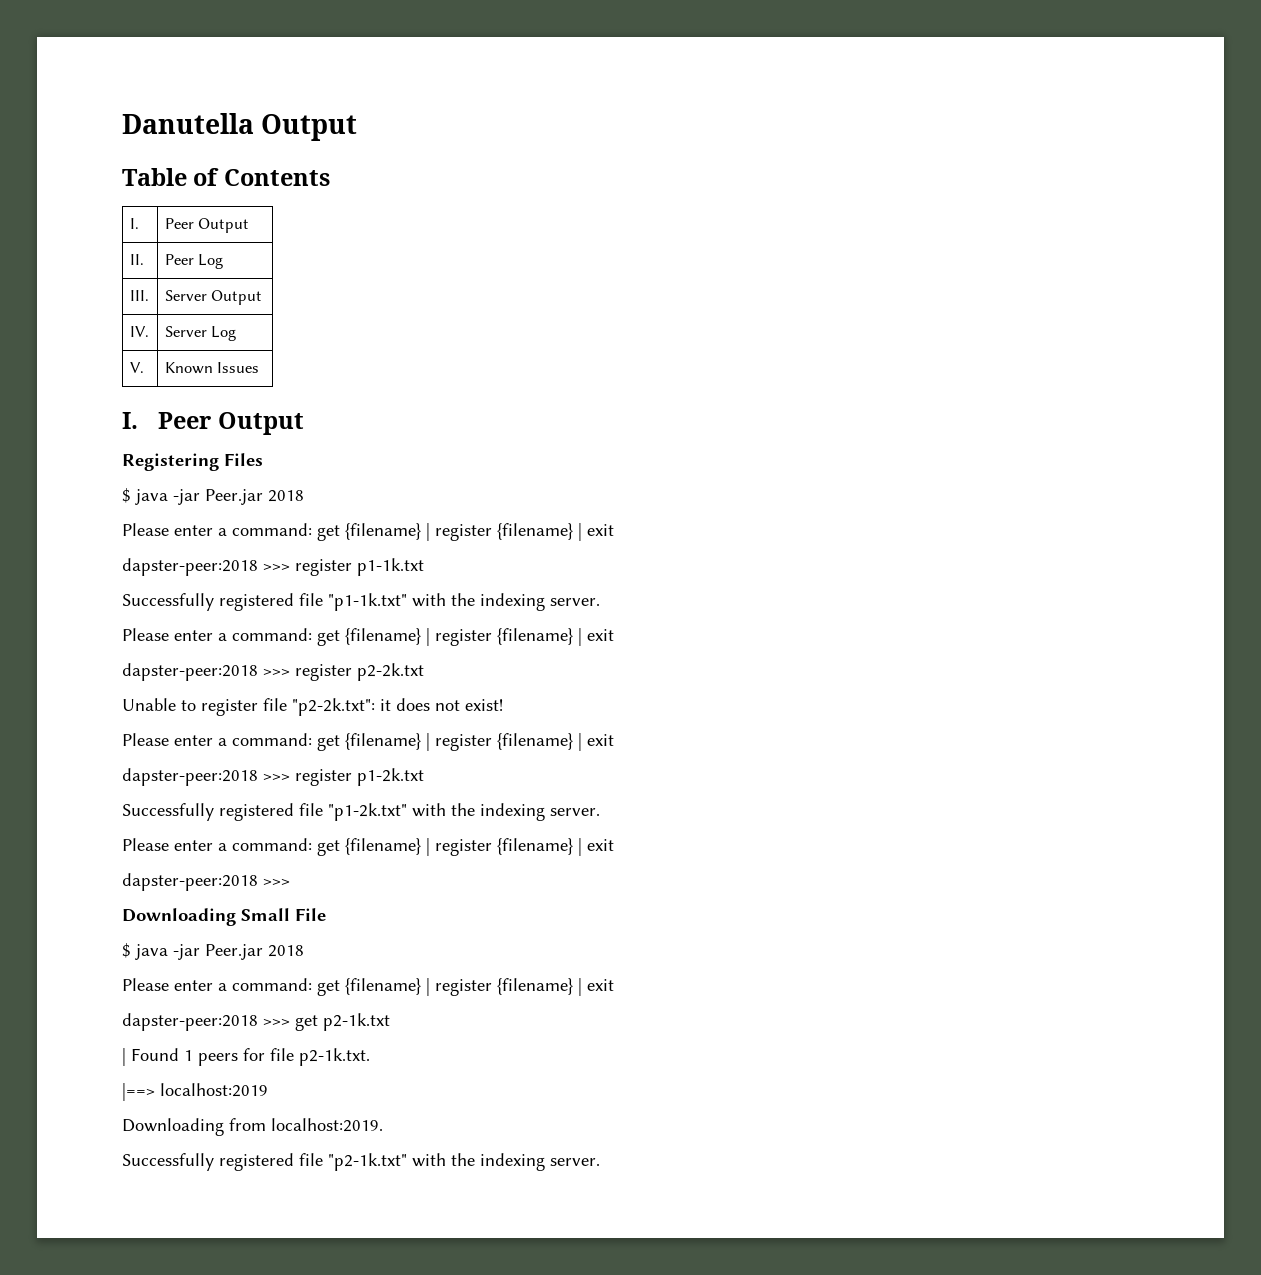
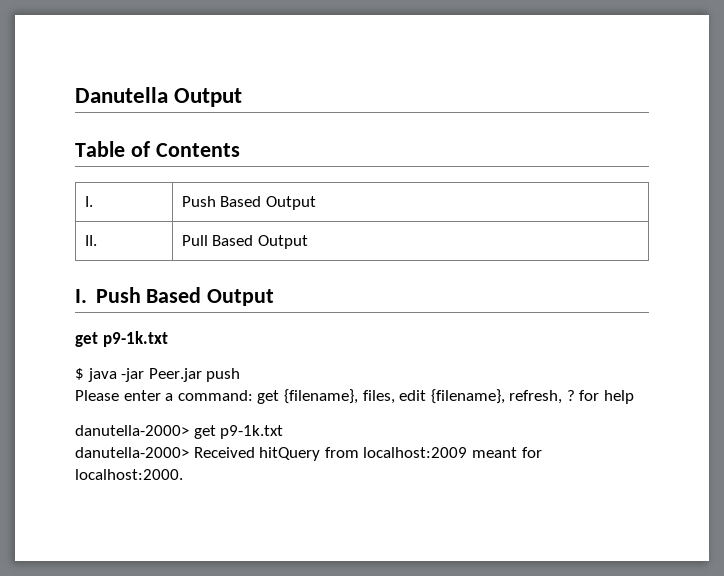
[164,218,194,229] Peer -> [181,196,262,207] Push Based
[164,254,224,269] [129,290,149,301] [164,290,263,305] [129,326,149,337] [164,326,237,341] [129,362,144,373] [164,362,260,374] [122,412,304,435] [122,453,263,471] [122,488,304,505] [122,523,614,541] [122,558,424,576] [122,593,600,611] [122,628,614,646] [122,663,424,681] [122,698,503,716] [122,733,614,751] [122,768,424,786] [122,803,600,821] [122,838,614,856] [122,873,290,891] [122,908,326,926] [122,943,304,960] [122,978,614,996] [122,1013,390,1031] [122,1048,370,1066] [122,1083,268,1101] [122,1118,383,1136] [122,1153,600,1171] Peer Log // III. | Server Output // IV. | Server Log // V. | Known Issues // I. Peer Output // Registering Files // $ java -jar Peer.jar 2018 // Please enter a command: get {filename} | register {filename} | exit // dapster-peer:2018 >>> register p1-1k.txt // Successfully registered file "p1-1k.txt" with the indexing server. // Please enter a command: get {filename} | register {filename} | exit // dapster-peer:2018 >>> register p2-2k.txt // Unable to register file "p2-2k.txt": it does not exist! // Please enter a command: get {filename} | register {filename} | exit // dapster-peer:2018 >>> register p1-2k.txt // Successfully registered file "p1-2k.txt" with the indexing server. // Please enter a command: get {filename} | register {filename} | exit // dapster-peer:2018 >>> // Downloading Small File // $ java -jar Peer.jar 2018 // Please enter a command: get {filename} | register {filename} | exit // dapster-peer:2018 >>> get p2-1k.txt // | Found 1 peers for file p2-1k.txt. // |==> localhost:2019 // Downloading from localhost:2019. // Successfully registered file "p2-1k.txt" with the indexing server. -> [181,235,308,249] [75,287,275,306] [75,331,168,347] [75,368,241,382] [75,389,635,404] [75,425,284,439] [75,447,542,461] [75,469,183,480] Pull Based Output // I. Push Based Output // get p9-1k.txt // $ java -jar Peer.jar push // Please enter a command: get {filename}, files, edit {filename}, refresh, ? for help // danutella-2000> get p9-1k.txt // danutella-2000> Received hitQuery from localhost:2009 meant for localhost:2000.

